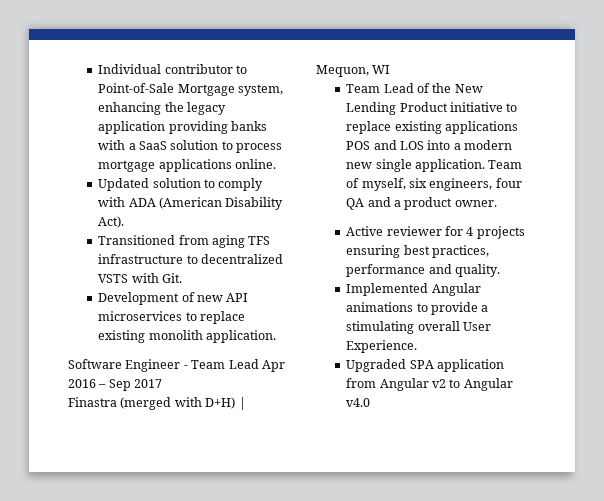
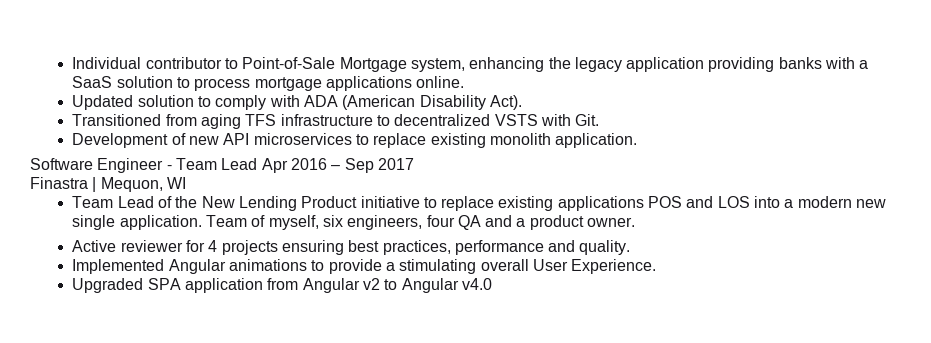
[120,397,236,410] (merged with D+H) -> (88, 183) none

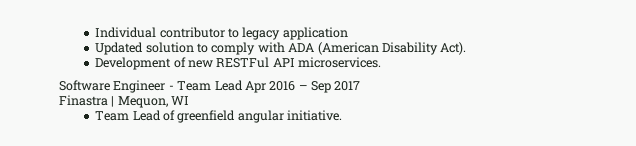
[242,57,869,72] [72,76,465,91] Point-of-Sale Mortgage system, enhancing the legacy application providing banks with a SaaS solution to process mortgage applications online. -> [242,27,348,40] legacy application
[72,114,600,129] [72,133,638,148] Transitioned from aging TFS infrastructure to decentralized VSTS with Git. // Development of new API microservices to replace existing monolith application. -> [95,57,382,70] Development of new RESTFul API microservices.
[175,196,887,211] [72,215,636,230] [72,240,631,255] [72,259,657,274] [72,278,492,293] the New Lending Product initiative to replace existing applications POS and LOS into a modern new single application. Team of myself, six engineers, four QA and a product owner. // Active reviewer for 4 projects ensuring best practices, performance and quality. // Implemented Angular animations to provide a stimulating overall User Experience. // Upgraded SPA application from Angular v2 to Angular v4.0 -> [177,110,343,123] greenfield angular initiative.

